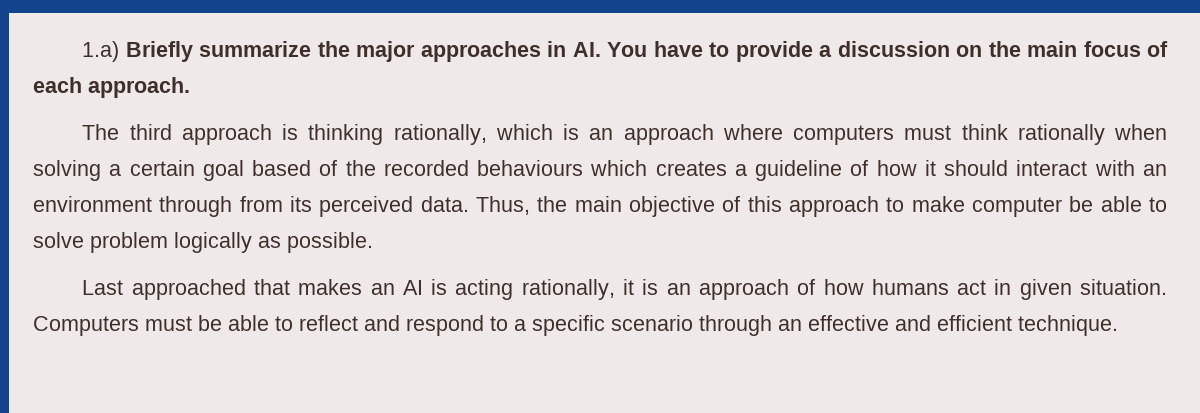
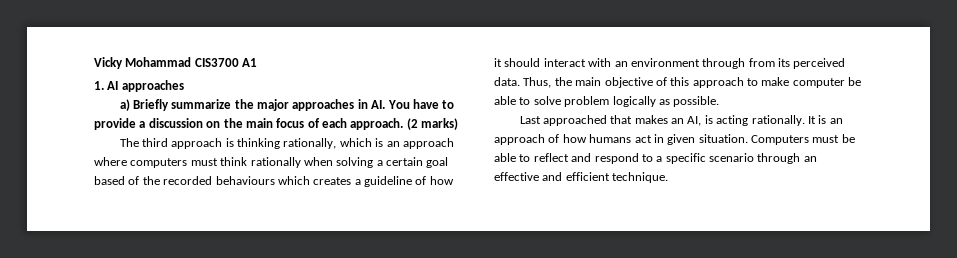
[82,41,120,62] 1.a) -> [94,57,258,69] [94,80,184,92] [119,99,130,111] Vicky Mohammad CIS3700 A1 // 1. AI approaches // a)
(190, 87) none -> [406,118,459,130] (2 marks)
[402,280,423,295] AI -> [687,116,702,126] AI,
[521,279,635,300] rationally, it -> [751,115,816,126] rationally. It

